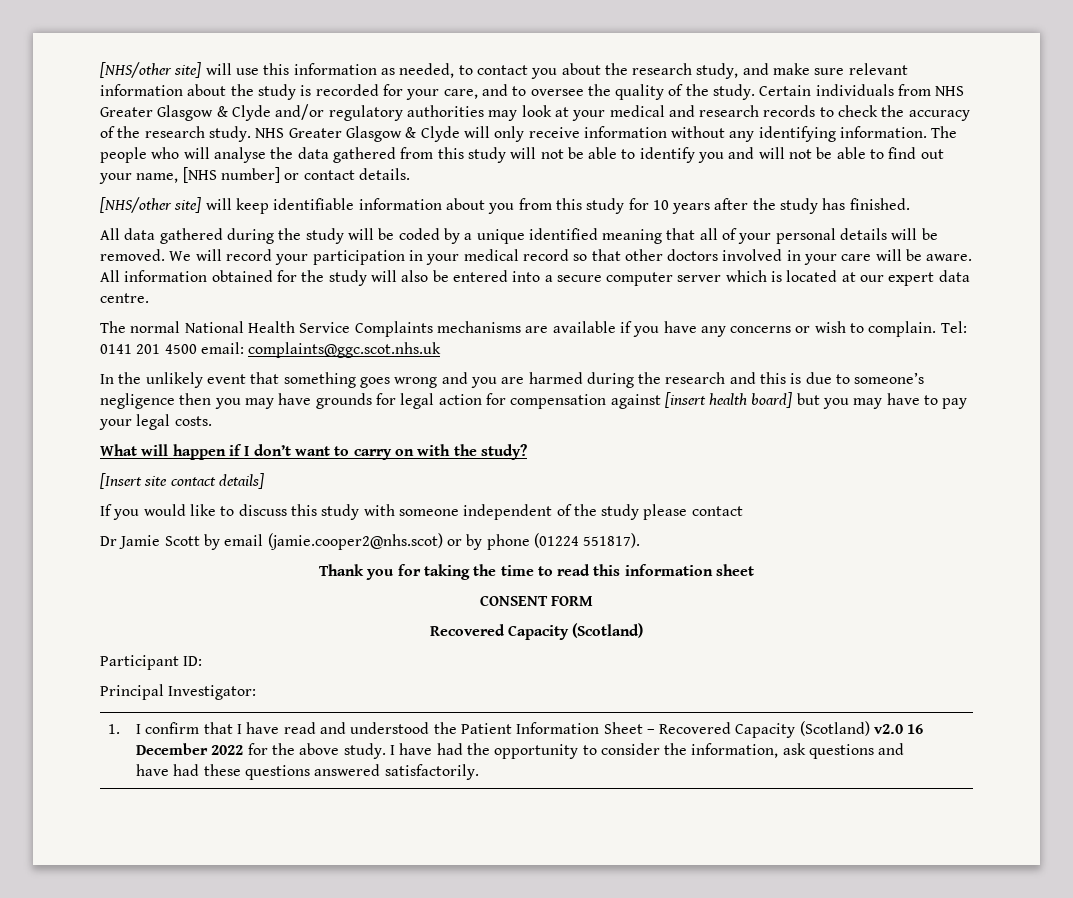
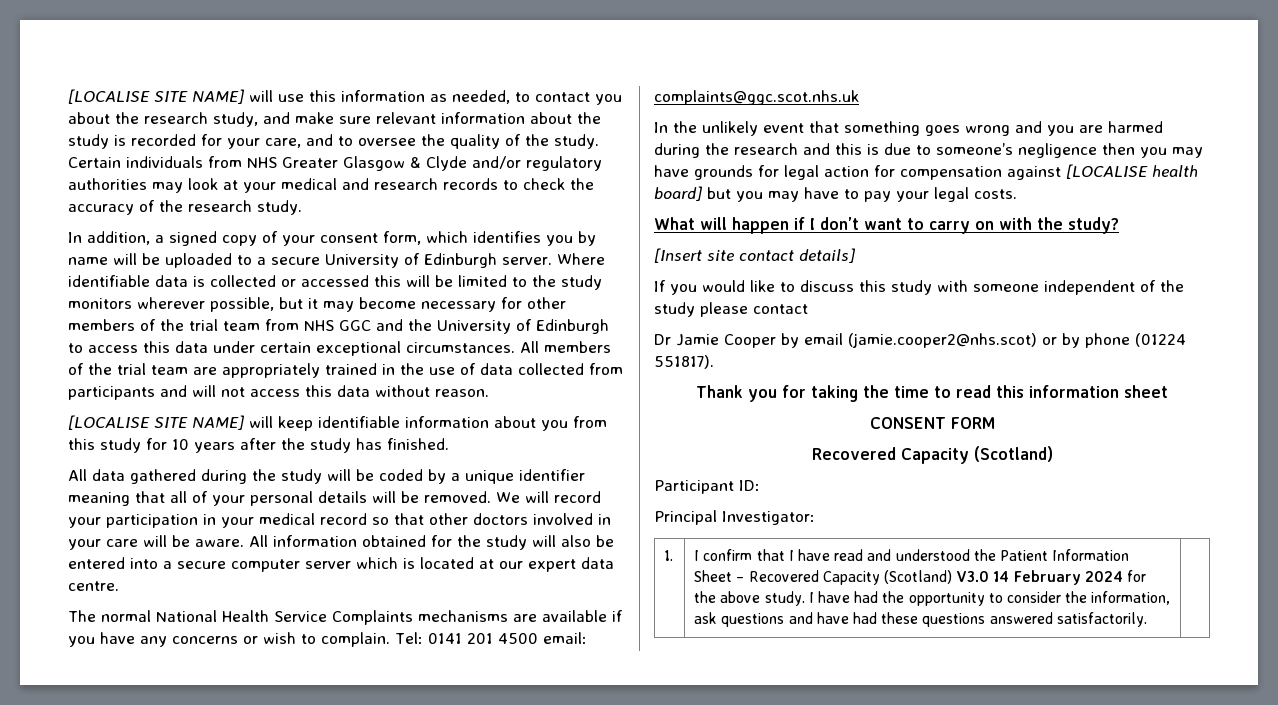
[100,62,202,78] [NHS/other site] -> [68,89,244,104] [LOCALISE SITE NAME]
[255,126,958,142] [100,147,944,163] [99,167,410,184] [100,197,202,213] NHS Greater Glasgow & Clyde will only receive information without any identifying information. The people who will analyse the data gathered from this study will not be able to identify you and will not be able to find out your name, [NHS number] or contact details. // [NHS/other site] -> [68,231,596,246] [68,253,605,268] [68,275,602,290] [68,297,566,312] [68,319,609,334] [68,341,611,356] [68,363,623,378] [68,385,489,400] [68,415,244,430] // In addition, a signed copy of your consent form, which identifies you by name will be uploaded to a secure University of Edinburgh server. Where identifiable data is collected or accessed this will be limited to the study monitors wherever possible, but it may become necessary for other members of the trial team from NHS GGC and the University of Edinburgh to access this data under certain exceptional circumstances. All members of the trial team are appropriately trained in the use of data collected from participants and will not access this data without reason. // [LOCALISE SITE NAME]
[528,228,598,240] identified -> [519,469,585,481] identifier
[664,392,706,408] [insert -> [1066,164,1148,179] [LOCALISE
[164,536,200,546] Scott -> [724,334,776,348] Cooper
[874,724,924,734] [135,743,244,755] v2.0 16 December 2022 -> [956,570,1123,585] V3.0 14 February 2024

